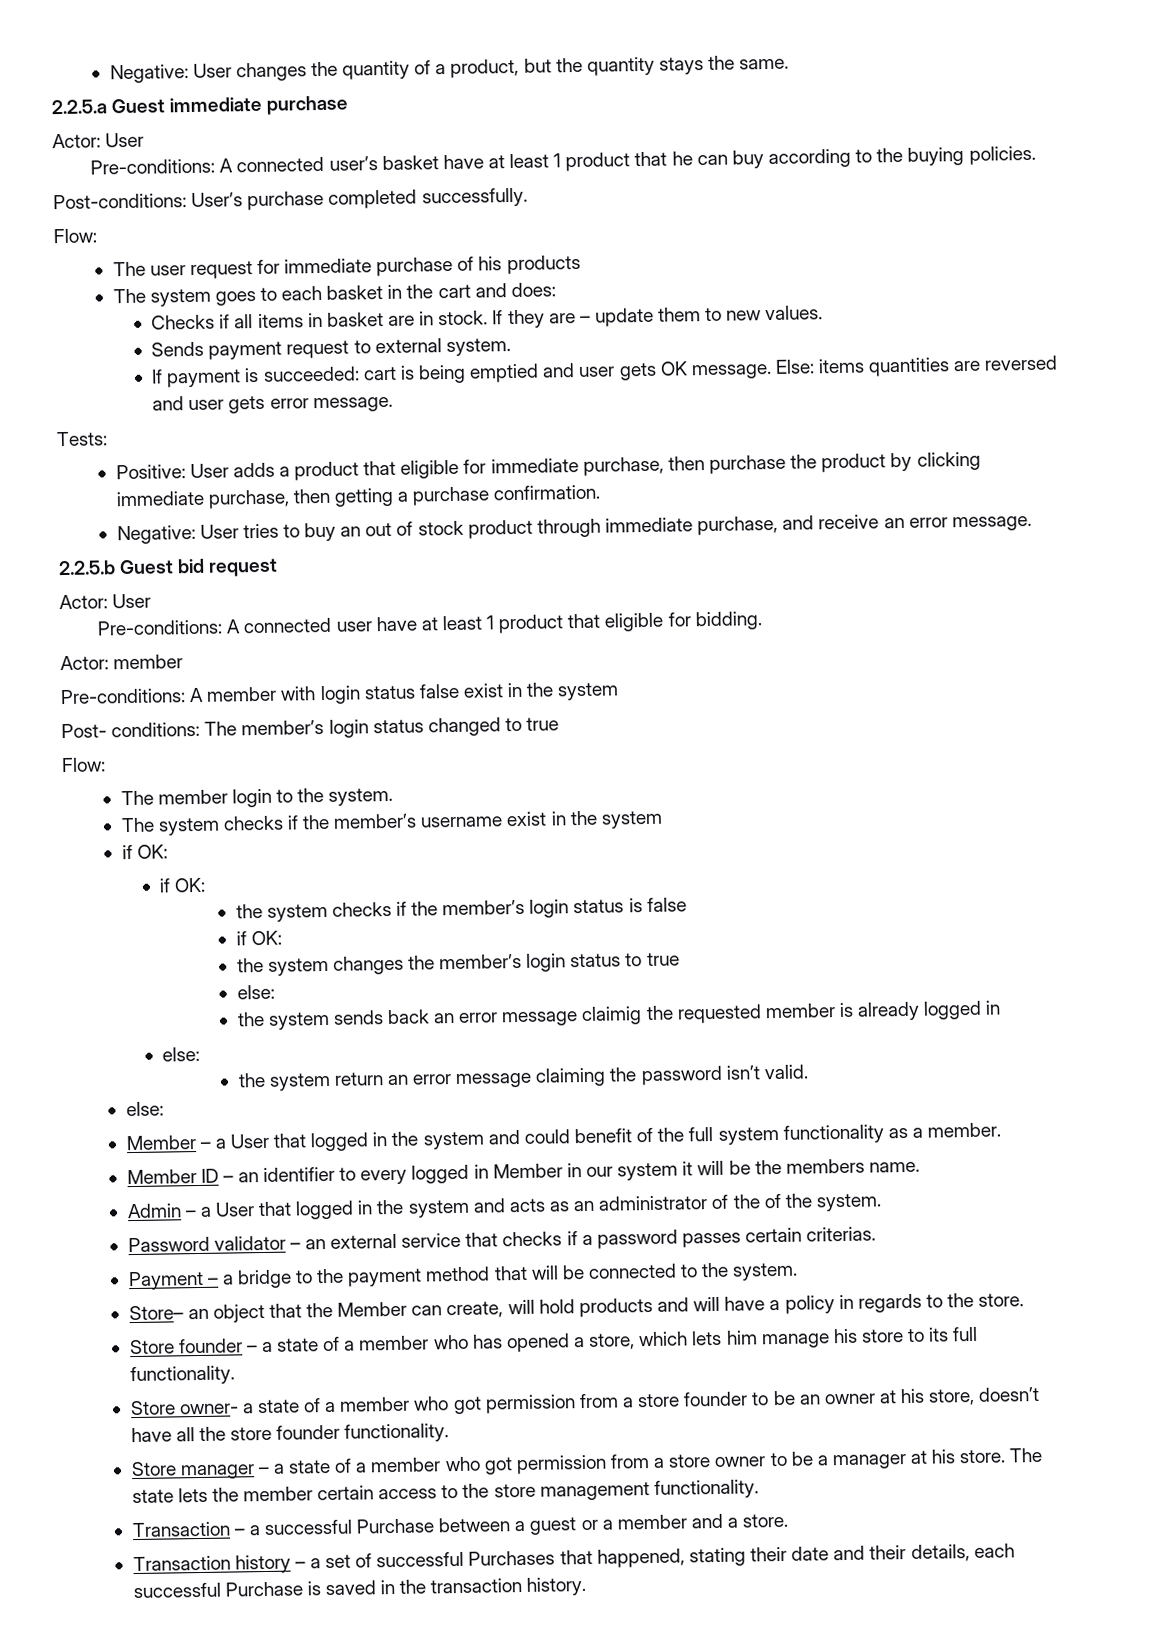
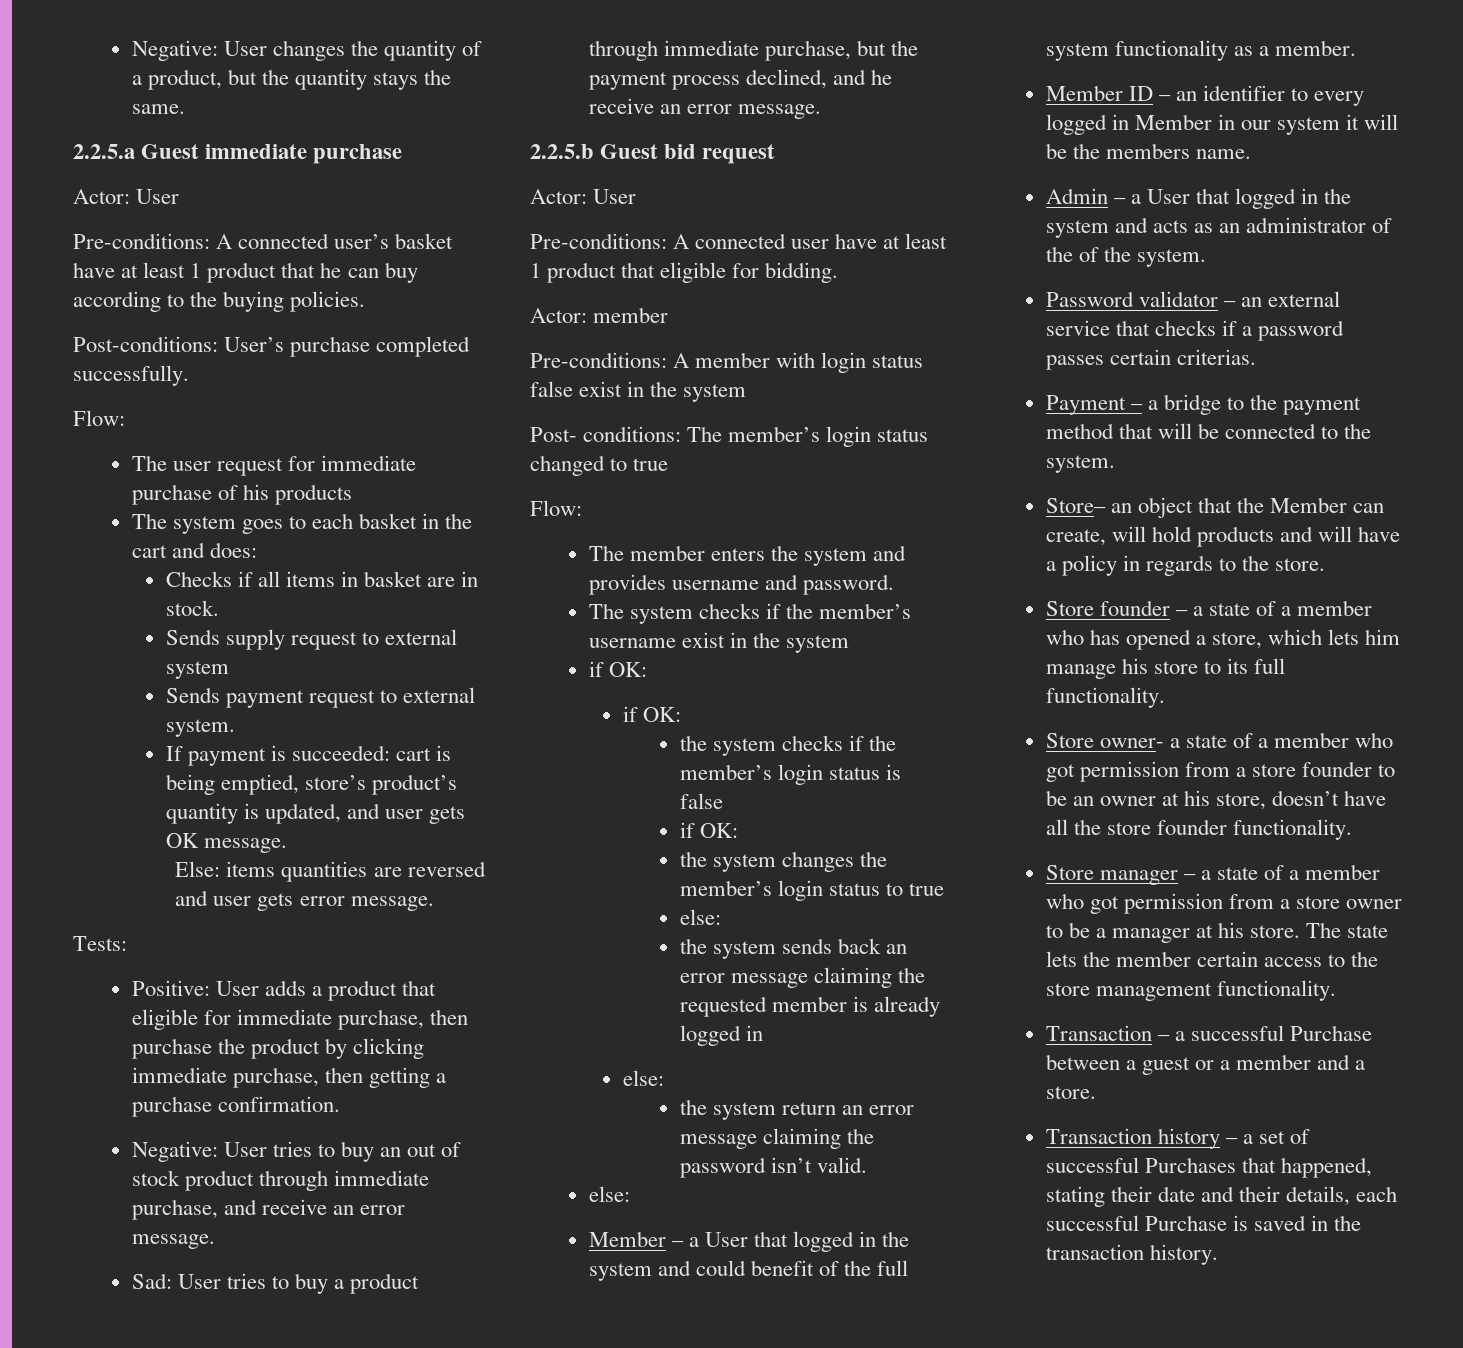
[492,305,824,329] If they are – update them to new values. -> [165,629,458,650] [165,661,229,679] // Sends supply request to external system
[469,363,540,383] emptied -> [221,774,458,795] [165,803,342,824] emptied, store’s product’s quantity is updated,
(772, 372) none -> (288, 845) //
(1032, 523) none -> [131,1273,420,1294] [588,40,919,61] [588,69,893,90] [588,98,822,119] // Sad: User tries to buy a product through immediate purchase, but the payment process declined, and he receive an error message.
[231,787,394,808] login to the system. -> [711,545,907,566] [588,574,895,595] enters the system and provides username and password.
[581,1006,643,1026] claimig -> [814,967,892,988] claiming

